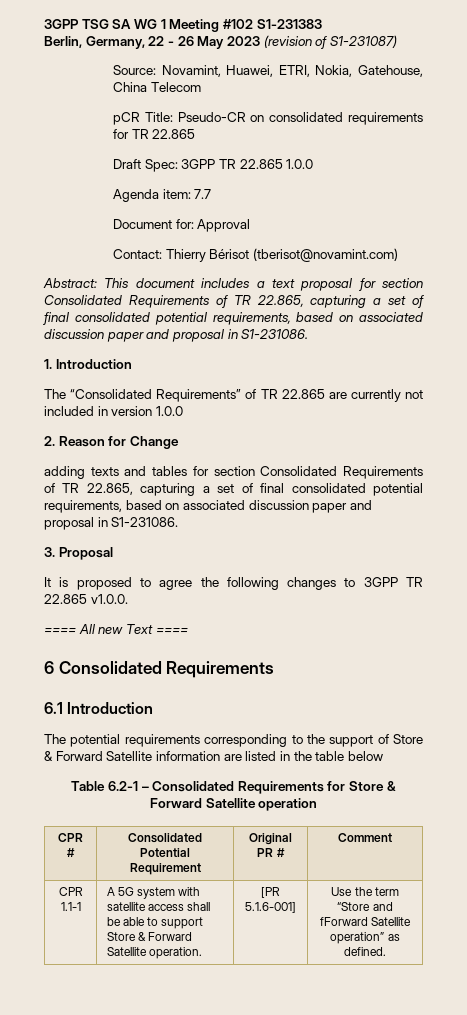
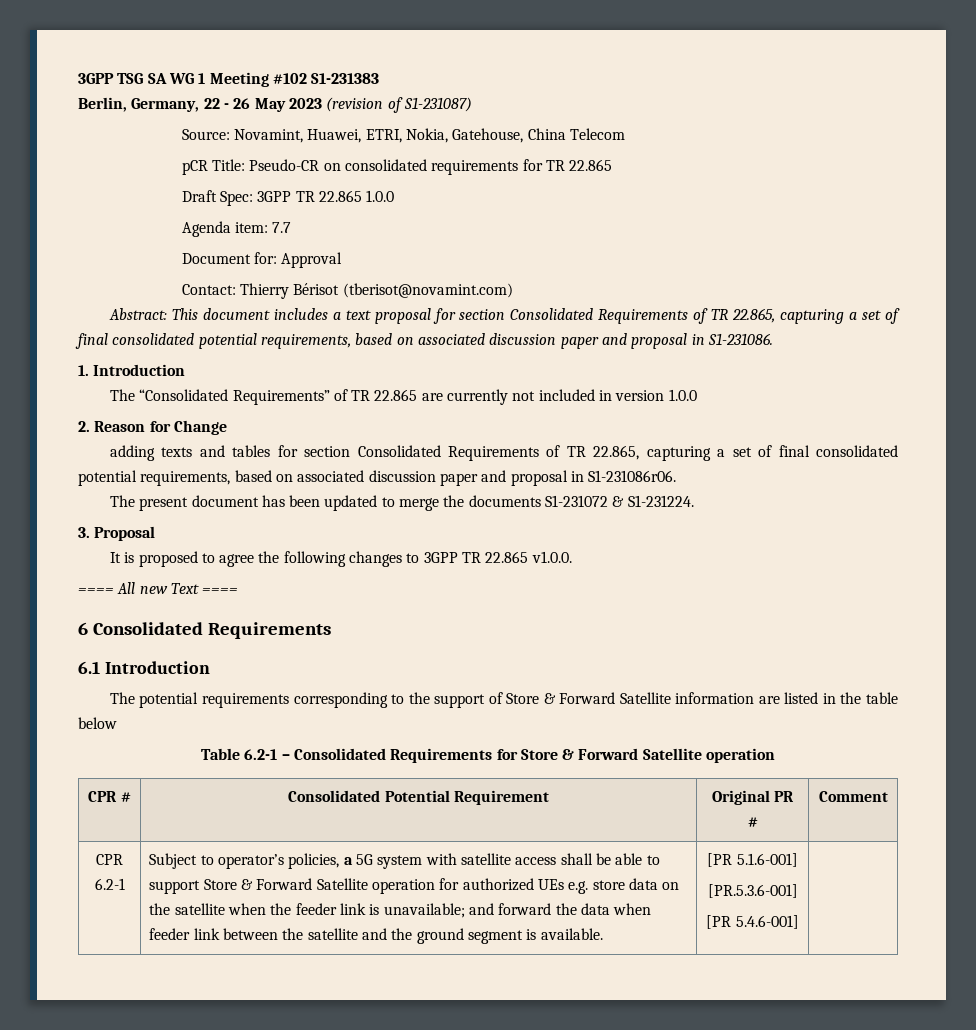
[111,517,179,527] S1-231086. -> [588,470,677,482] [109,495,694,511] S1-231086r06. // The present document has been updated to merge the documents S1-231072 & S1-231224.
[60,902,81,911] [106,887,115,896] 1.1-1 | A -> [94,878,125,890] [149,853,353,869] 6.2-1 | Subject to operator’s policies, a
[148,947,202,959] [261,887,280,898] [245,902,296,913] [331,887,399,896] [337,902,393,911] [319,917,412,926] [330,932,400,944] [344,947,386,956] operation. | [PR 5.1.6-001] | Use the term “Store and fForward Satellite operation” as defined. -> [372,878,680,894] [149,903,652,918] [149,928,603,944] [707,853,798,867] [707,884,798,898] [706,915,799,929] operation for authorized UEs e.g. store data on the satellite when the feeder link is unavailable; and forward the data when feeder link between the satellite and the ground segment is available. | [PR 5.1.6-001] // [PR.5.3.6-001] // [PR 5.4.6-001] |

